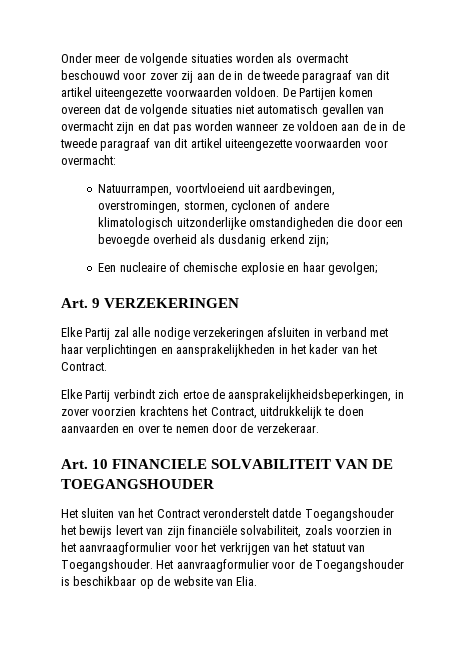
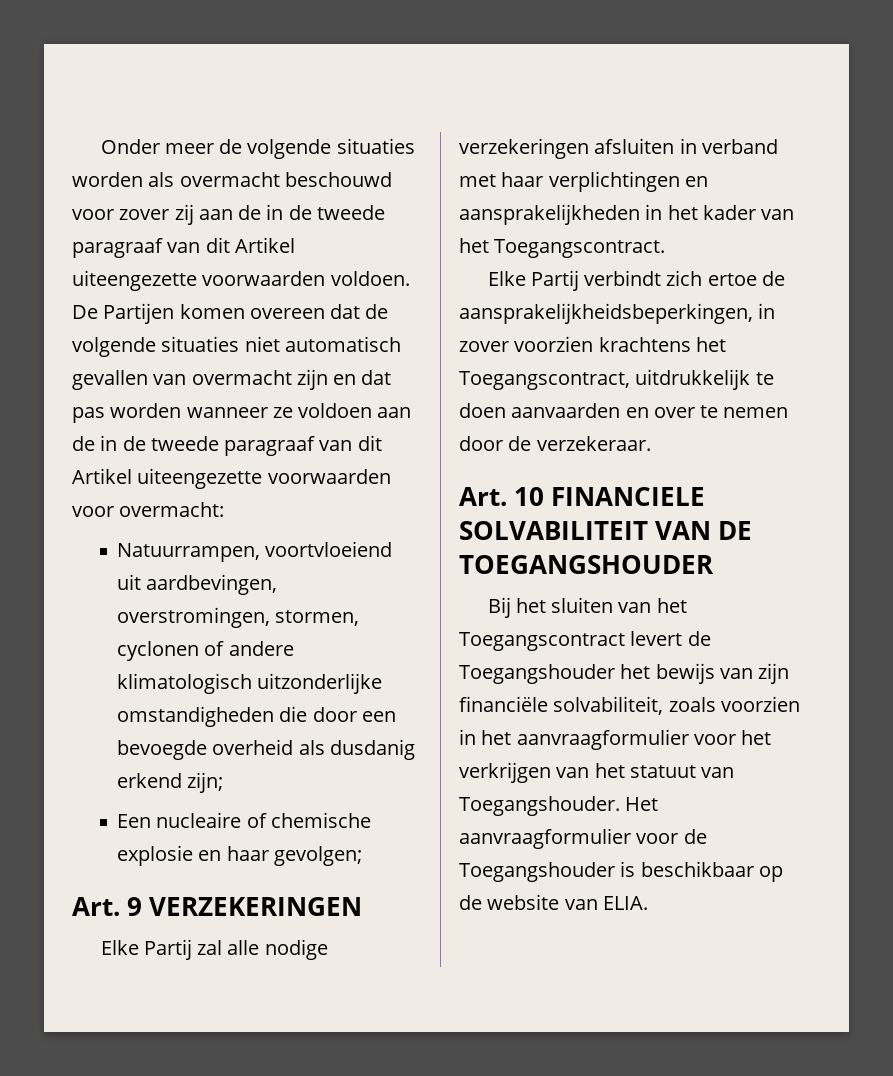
[61,87,92,97] artikel -> [234,237,295,253] Artikel
[190,138,222,148] artikel -> [72,468,132,484] Artikel
[61,362,107,371] Contract. -> [494,239,666,258] Toegangscontract.
[210,407,257,419] Contract, -> [459,371,630,390] Toegangscontract,
[61,509,78,518] Het -> [487,597,546,618] Bij het
[156,508,302,518] Contract veronderstelt datde -> [459,631,711,651] Toegangscontract levert de
[115,525,143,535] levert -> (715, 673) none
[236,576,258,586] Elia. -> [602,896,648,910] ELIA.

